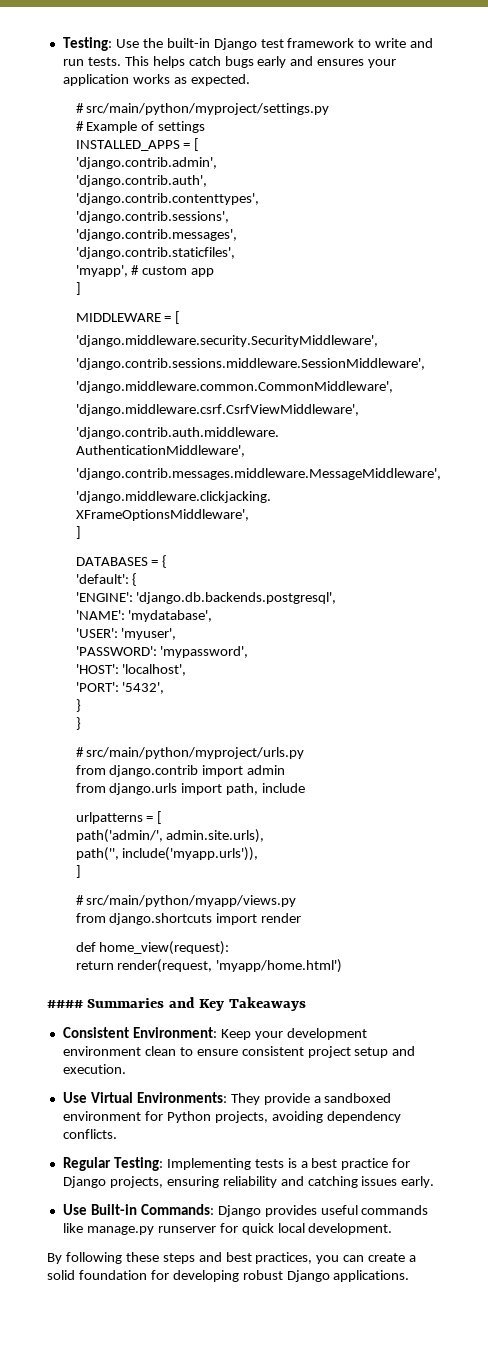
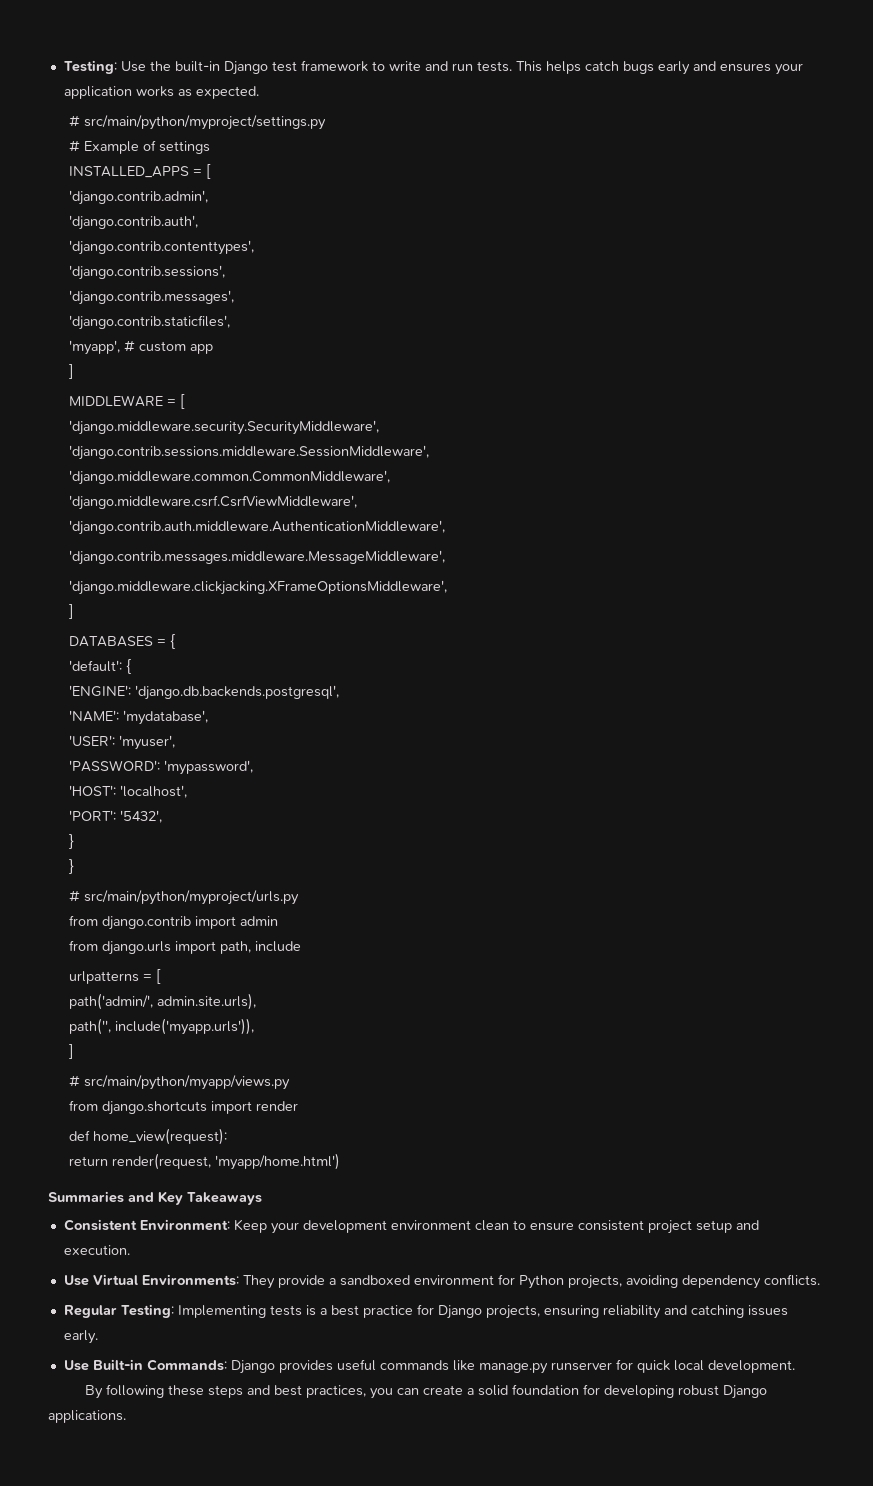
[47,1000,83,1008] #### -> (340, 1161) none

